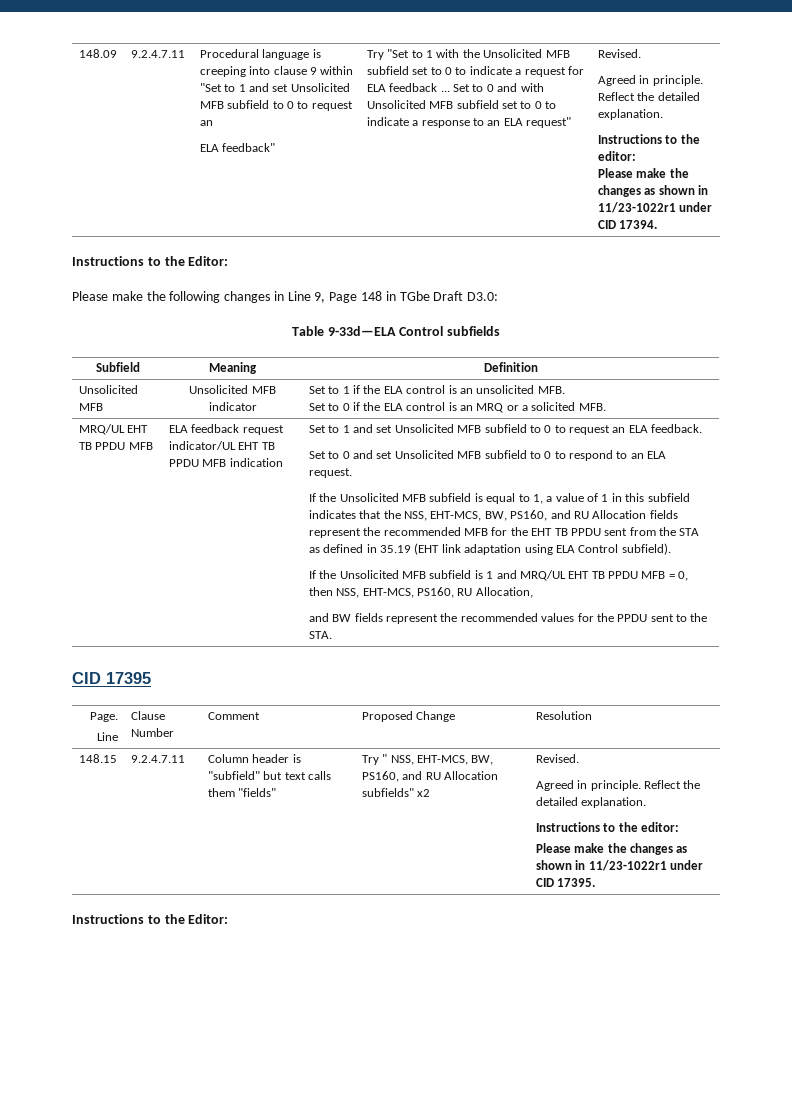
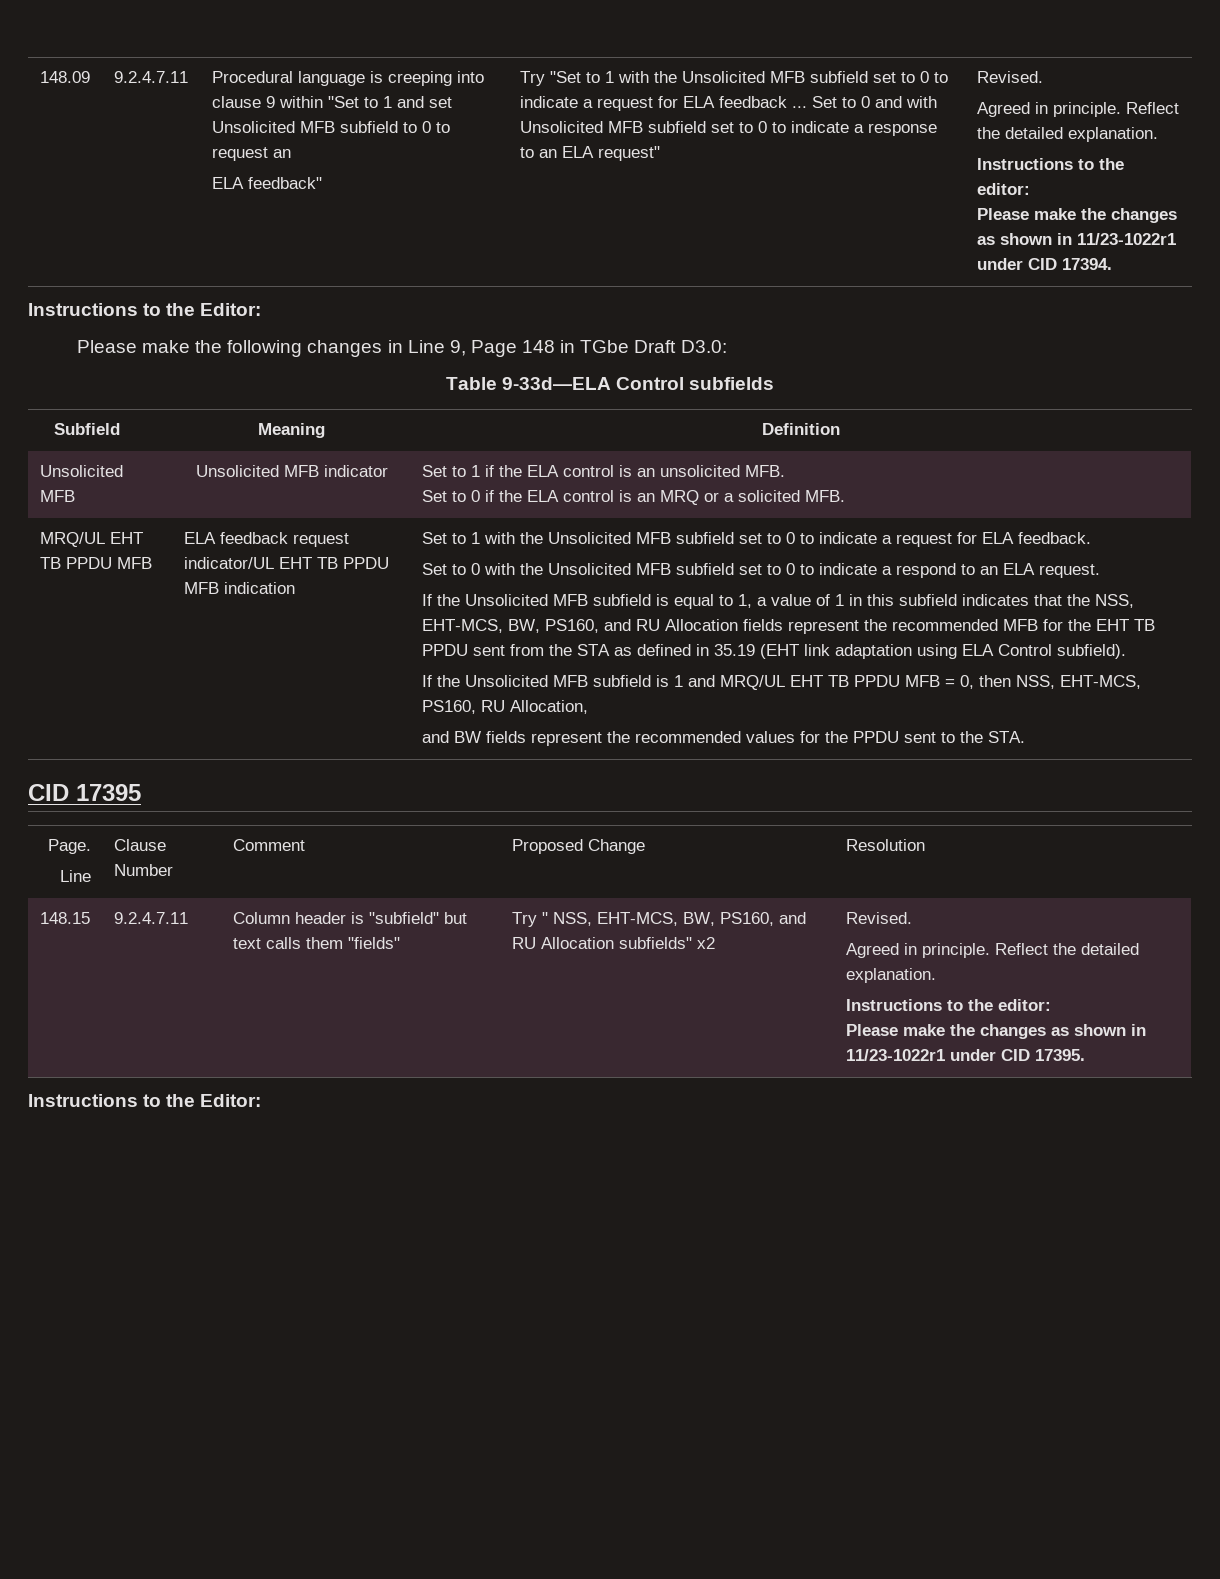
[353,424,626,435] and set Unsolicited MFB subfield to 0 to request an -> [483,532,977,547] with the Unsolicited MFB subfield set to 0 to indicate a request for
[353,450,566,459] and set Unsolicited MFB subfield to 0 to -> [483,563,892,575] with the Unsolicited MFB subfield set to 0 to indicate a

